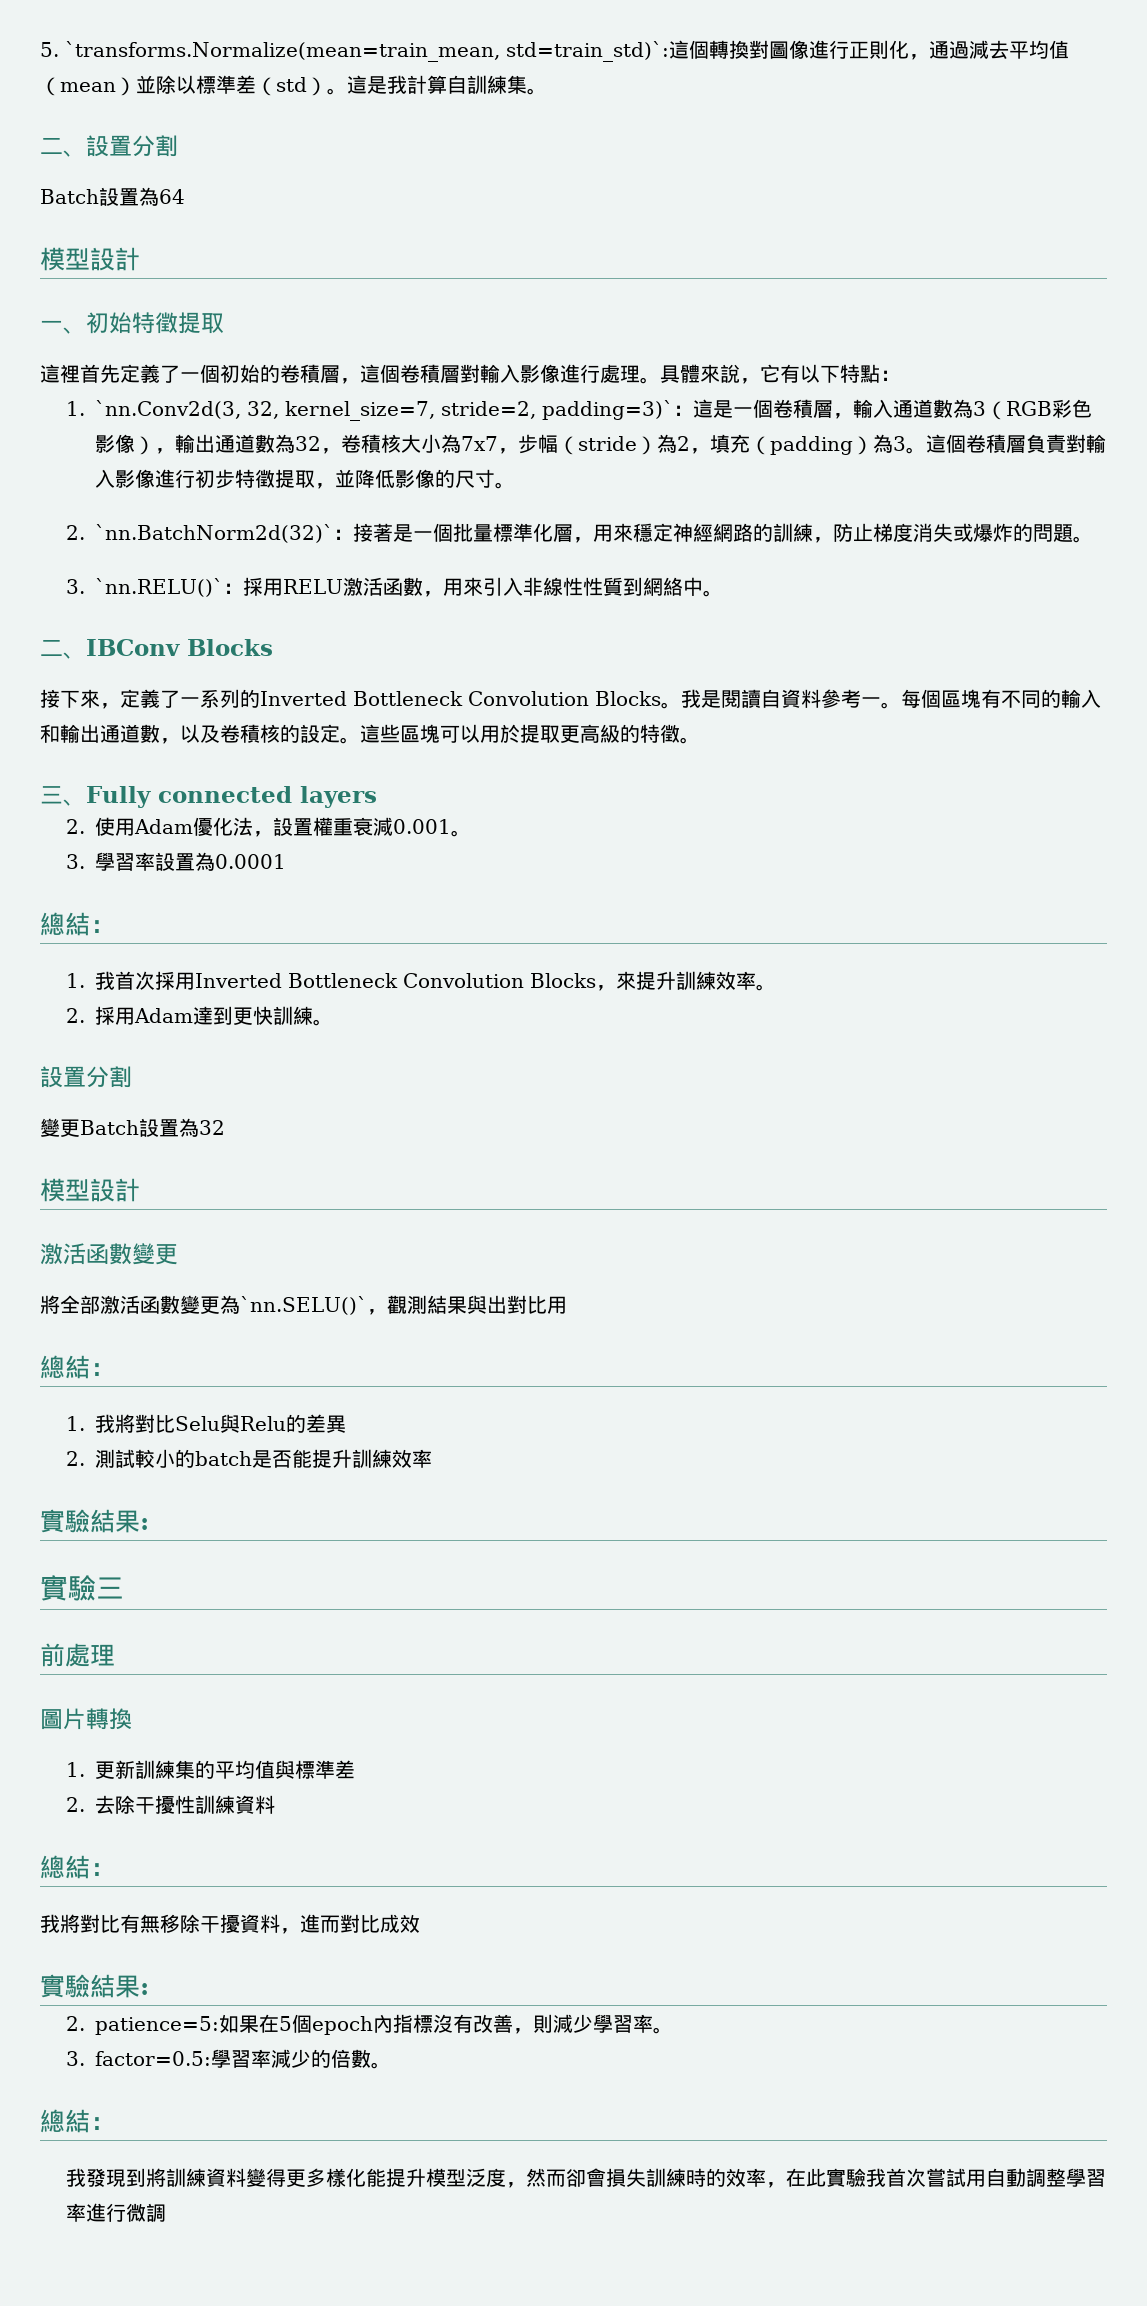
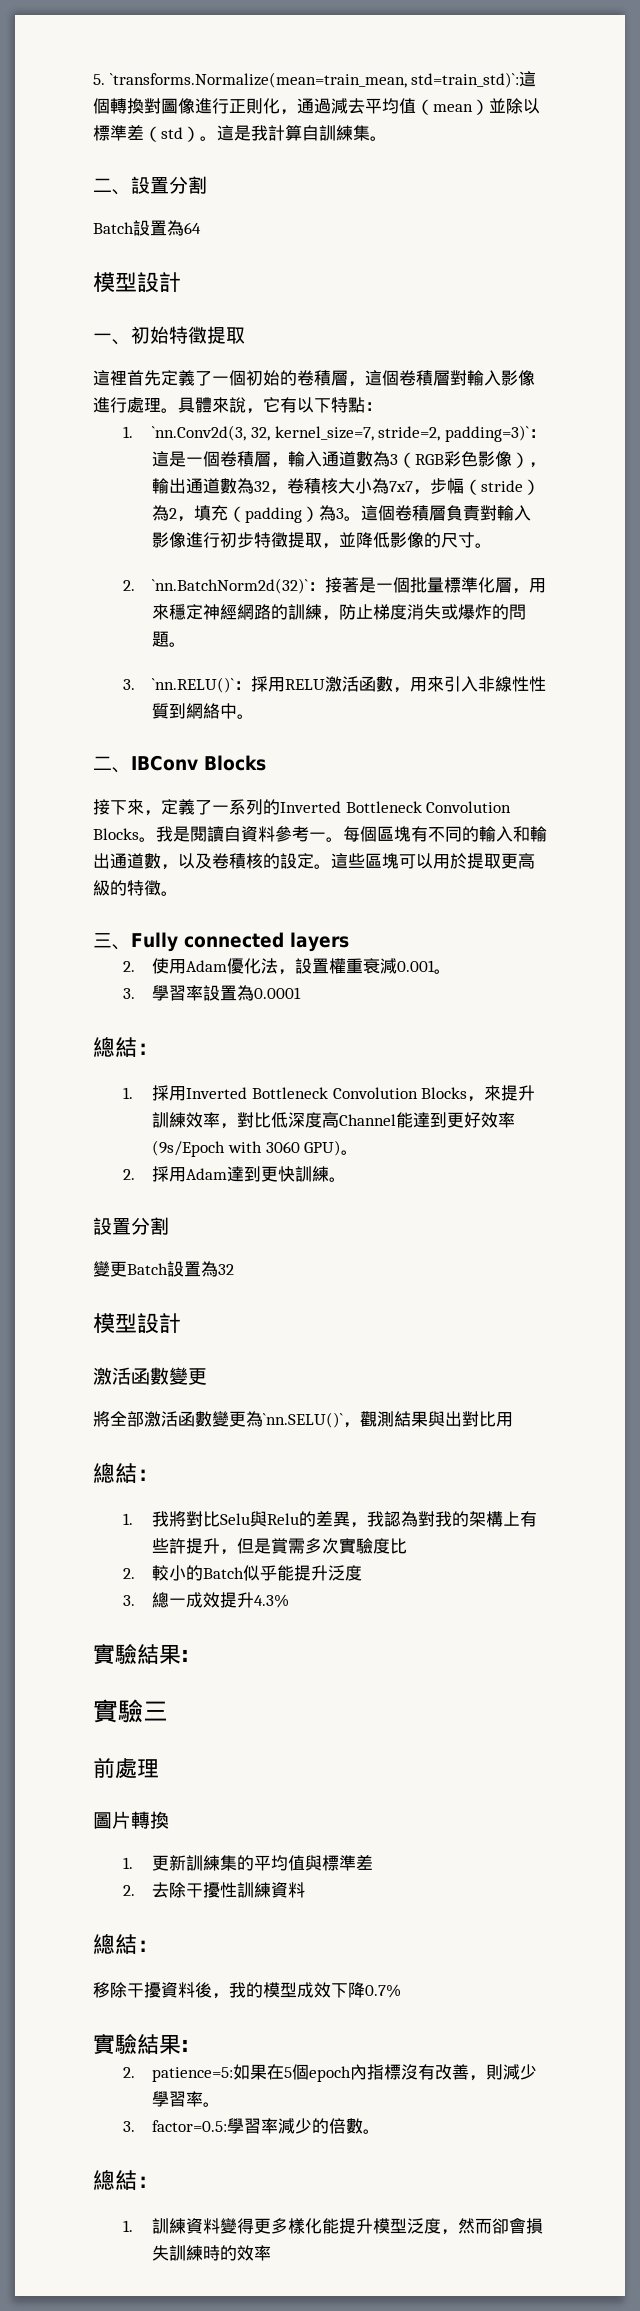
[95,971,156,990] 我首次 -> (133, 1093) none
(757, 980) none -> [220,1112,516,1129] [152,1140,342,1157] ，對比低深度高Channel能達到更好效率(9s/Epoch with 3060 GPU)
[66,1449,433,1468] // 2.測試較小的batch是否能提升訓練效率 -> [350,1511,538,1528] [152,1538,408,1555] [122,1565,363,1581] [122,1592,290,1608] ，我認為對我的架構上有些許提升，但是賞需多次實驗度比 // 2.較小的Batch似乎能提升泛度 // 3.總一成效提升4.3%
[40,1914,420,1934] 我將對比有無移除干擾資料，進而對比成效 -> [93,1982,401,1999] 移除干擾資料後，我的模型成效下降0.7%
[66,2168,167,2187] 我發現到將 -> [122,2220,133,2232] 1.
[766,2168,1107,2188] [66,2203,167,2222] ，在此實驗我首次嘗試用自動調整學習率進行微調 -> (272, 2253) none

